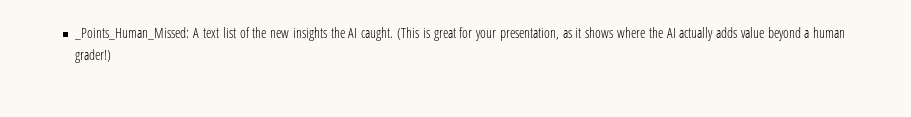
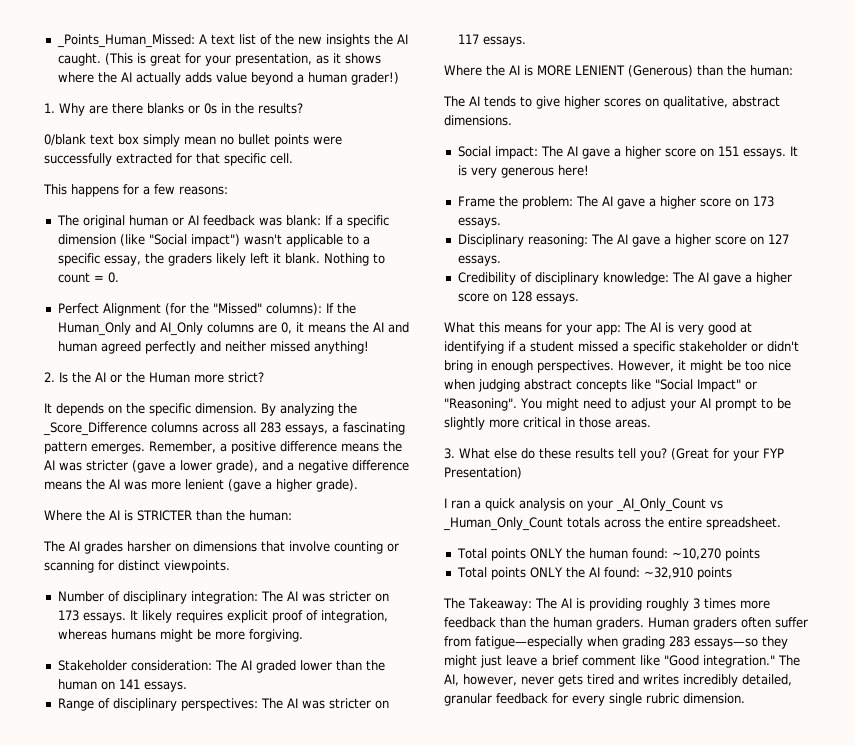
(112, 56) none -> [44,103,303,116] [44,134,342,147] [44,153,293,166] [43,184,228,197] [56,215,389,228] [57,234,370,247] [57,253,385,266] [57,272,119,283] [57,303,356,316] [57,322,409,336] [57,341,369,354] [44,372,264,383] [44,403,357,416] [43,422,405,436] [44,441,402,454] [44,460,409,473] [44,479,358,492] [44,510,292,521] [43,541,399,554] [44,560,230,573] [57,591,389,604] [57,610,388,623] [57,629,303,642] [57,660,385,673] [57,679,187,692] [57,698,389,711] [457,34,526,47] [444,65,793,77] [443,96,780,109] [444,115,512,126] [457,146,798,159] [457,165,589,178] [457,196,774,209] [457,217,501,228] [457,234,789,247] [457,255,501,266] [457,272,792,285] [457,291,579,304] [444,322,752,335] [444,341,799,354] [444,360,791,373] [444,379,757,392] [444,398,791,411] [444,417,651,430] [444,448,784,461] [444,467,522,479] [444,498,723,512] [443,517,781,531] [456,548,760,561] [456,567,732,580] [443,598,770,611] [444,617,808,630] [444,636,788,649] [444,655,800,668] [444,674,792,687] [444,693,745,706] // 1. Why are there blanks or 0s in the results? // 0/blank text box simply mean no bullet points were successfully extracted for that specific cell. // This happens for a few reasons: // The original human or AI feedback was blank: If a specific dimension (like "Social impact") wasn't applicable to a specific essay, the graders likely left it blank. Nothing to count = 0. // Perfect Alignment (for the "Missed" columns): If the Human_Only and AI_Only columns are 0, it means the AI and human agreed perfectly and neither missed anything! // 2. Is the AI or the Human more strict? // It depends on the specific dimension. By analyzing the _Score_Difference columns across all 283 essays, a fascinating pattern emerges. Remember, a positive difference means the AI was stricter (gave a lower grade), and a negative difference means the AI was more lenient (gave a higher grade). // Where the AI is STRICTER than the human: // The AI grades harsher on dimensions that involve counting or scanning for distinct viewpoints. // Number of disciplinary integration: The AI was stricter on 173 essays. It likely requires explicit proof of integration, whereas humans might be more forgiving. // Stakeholder consideration: The AI graded lower than the human on 141 essays. // Range of disciplinary perspectives: The AI was stricter on 117 essays. // Where the AI is MORE LENIENT (Generous) than the human: // The AI tends to give higher scores on qualitative, abstract dimensions. // Social impact: The AI gave a higher score on 151 essays. It is very generous here! // Frame the problem: The AI gave a higher score on 173 essays. // Disciplinary reasoning: The AI gave a higher score on 127 essays. // Credibility of disciplinary knowledge: The AI gave a higher score on 128 essays. // What this means for your app: The AI is very good at identifying if a student missed a specific stakeholder or didn't bring in enough perspectives. However, it might be too nice when judging abstract concepts like "Social Impact" or "Reasoning". You might need to adjust your AI prompt to be slightly more critical in those areas. // 3. What else do these results tell you? (Great for your FYP Presentation) // I ran a quick analysis on your _AI_Only_Count vs _Human_Only_Count totals across the entire spreadsheet. // Total points ONLY the human found: ~10,270 points // Total points ONLY the AI found: ~32,910 points // The Takeaway: The AI is providing roughly 3 times more feedback than the human graders. Human graders often suffer from fatigue—especially when grading 283 essays—so they might just leave a brief comment like "Good integration." The AI, however, never gets tired and writes incredibly detailed, granular feedback for every single rubric dimension.

